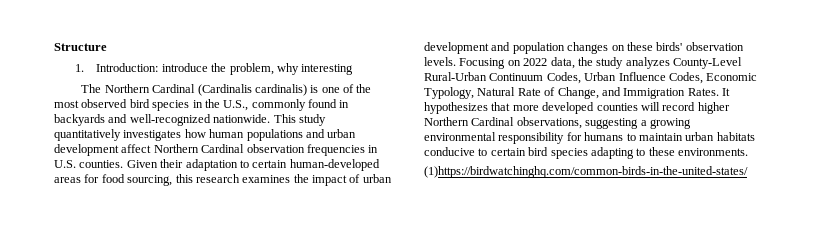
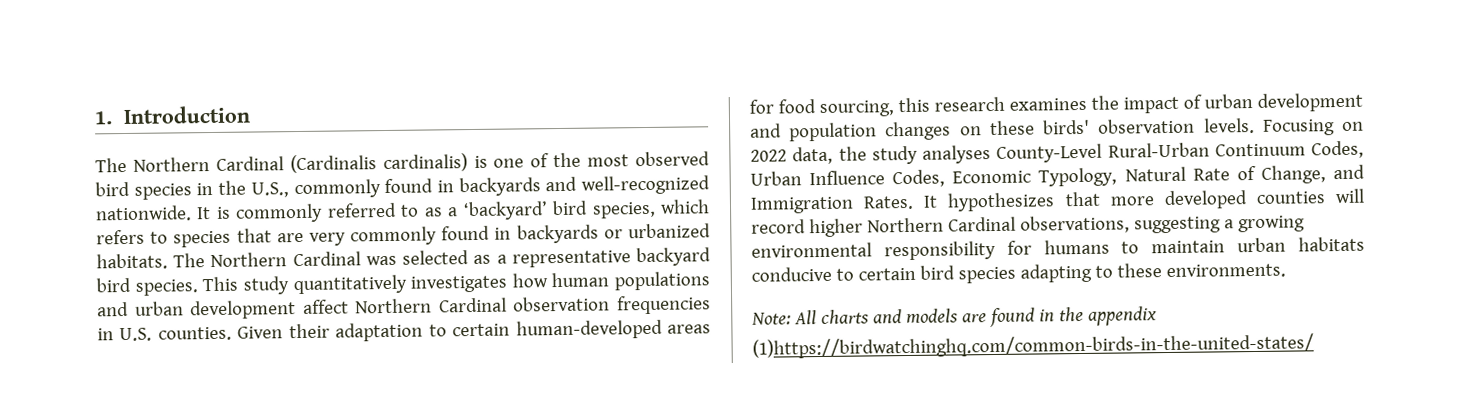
[54,43,107,51] [75,63,354,75] Structure // 1. Introduction: introduce the problem, why interesting -> [94,105,252,125] 1. Introduction
(271, 118) none -> [196,199,710,223] [96,223,711,248] [96,247,711,270] [96,277,198,296] It is commonly referred to as a ‘backyard’ bird species, which refers to species that are very commonly found in backyards or urbanized habitats. The Northern Cardinal was selected as a representative backyard bird species.
[625,57,670,69] analyzes -> [922,145,991,164] analyses
(748, 152) none -> [751,306,1157,328] // Note: All charts and models are found in the appendix

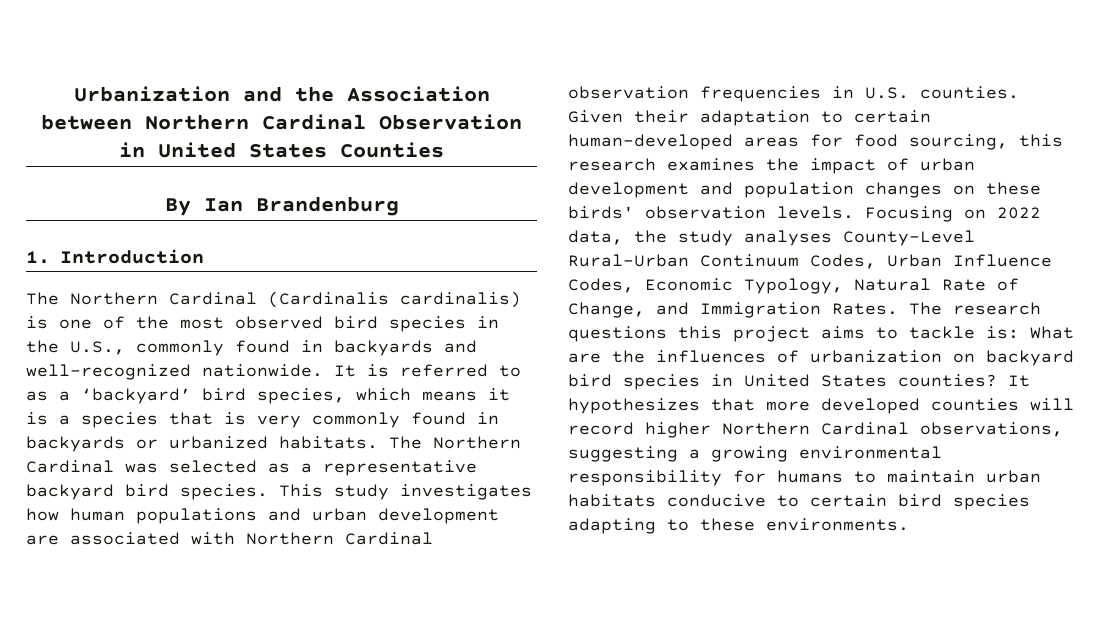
(94, 118) none -> [73,86,490,102] [41,114,522,130] [119,142,444,158] [164,196,399,216] Urbanization and the Association between Northern Cardinal Observation in United States Counties // By Ian Brandenburg //
[235,203,324,223] commonly -> (389, 370) none
[96,229,169,245] refers to -> [422,388,510,401] [26,412,70,425] means it is a
[276,232,304,243] are -> [224,412,246,425] is
[292,274,407,295] quantitatively -> (389, 492) none
[302,299,349,314] affect -> [26,532,235,545] are associated with
(915, 202) none -> [909,302,1041,315] [568,326,1074,342] [568,350,1074,366] [568,374,997,390] The research questions this project aims to tackle is: What are the influences of urbanization on backyard bird species in United States counties?
[751,306,1157,328] [752,333,1314,359] // Note: All charts and models are found in the appendix // (1)https://birdwatchinghq.com/common-birds-in-the-united-states/ -> (909, 524) none

